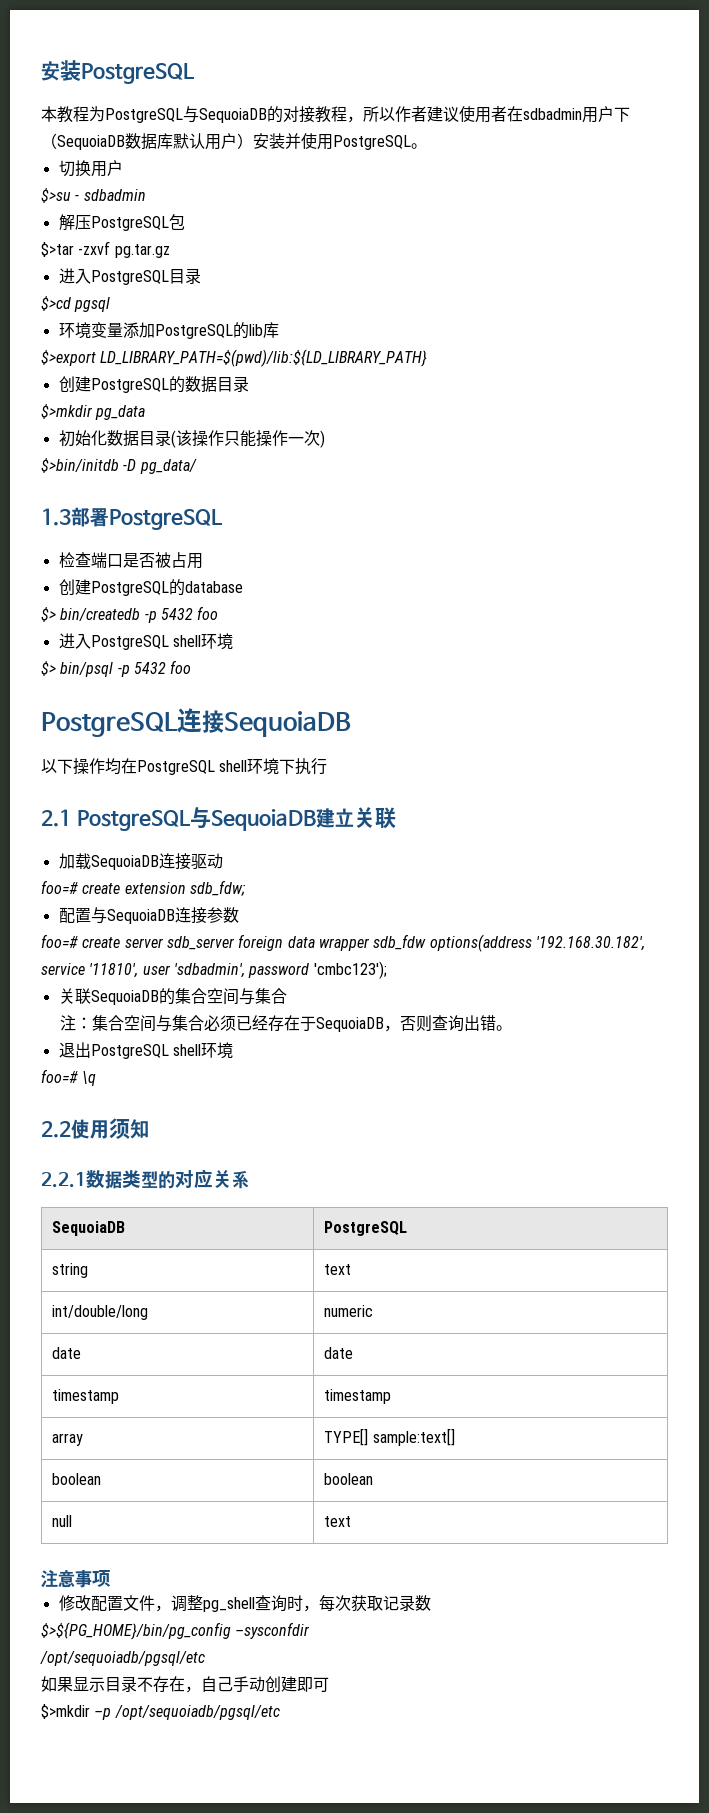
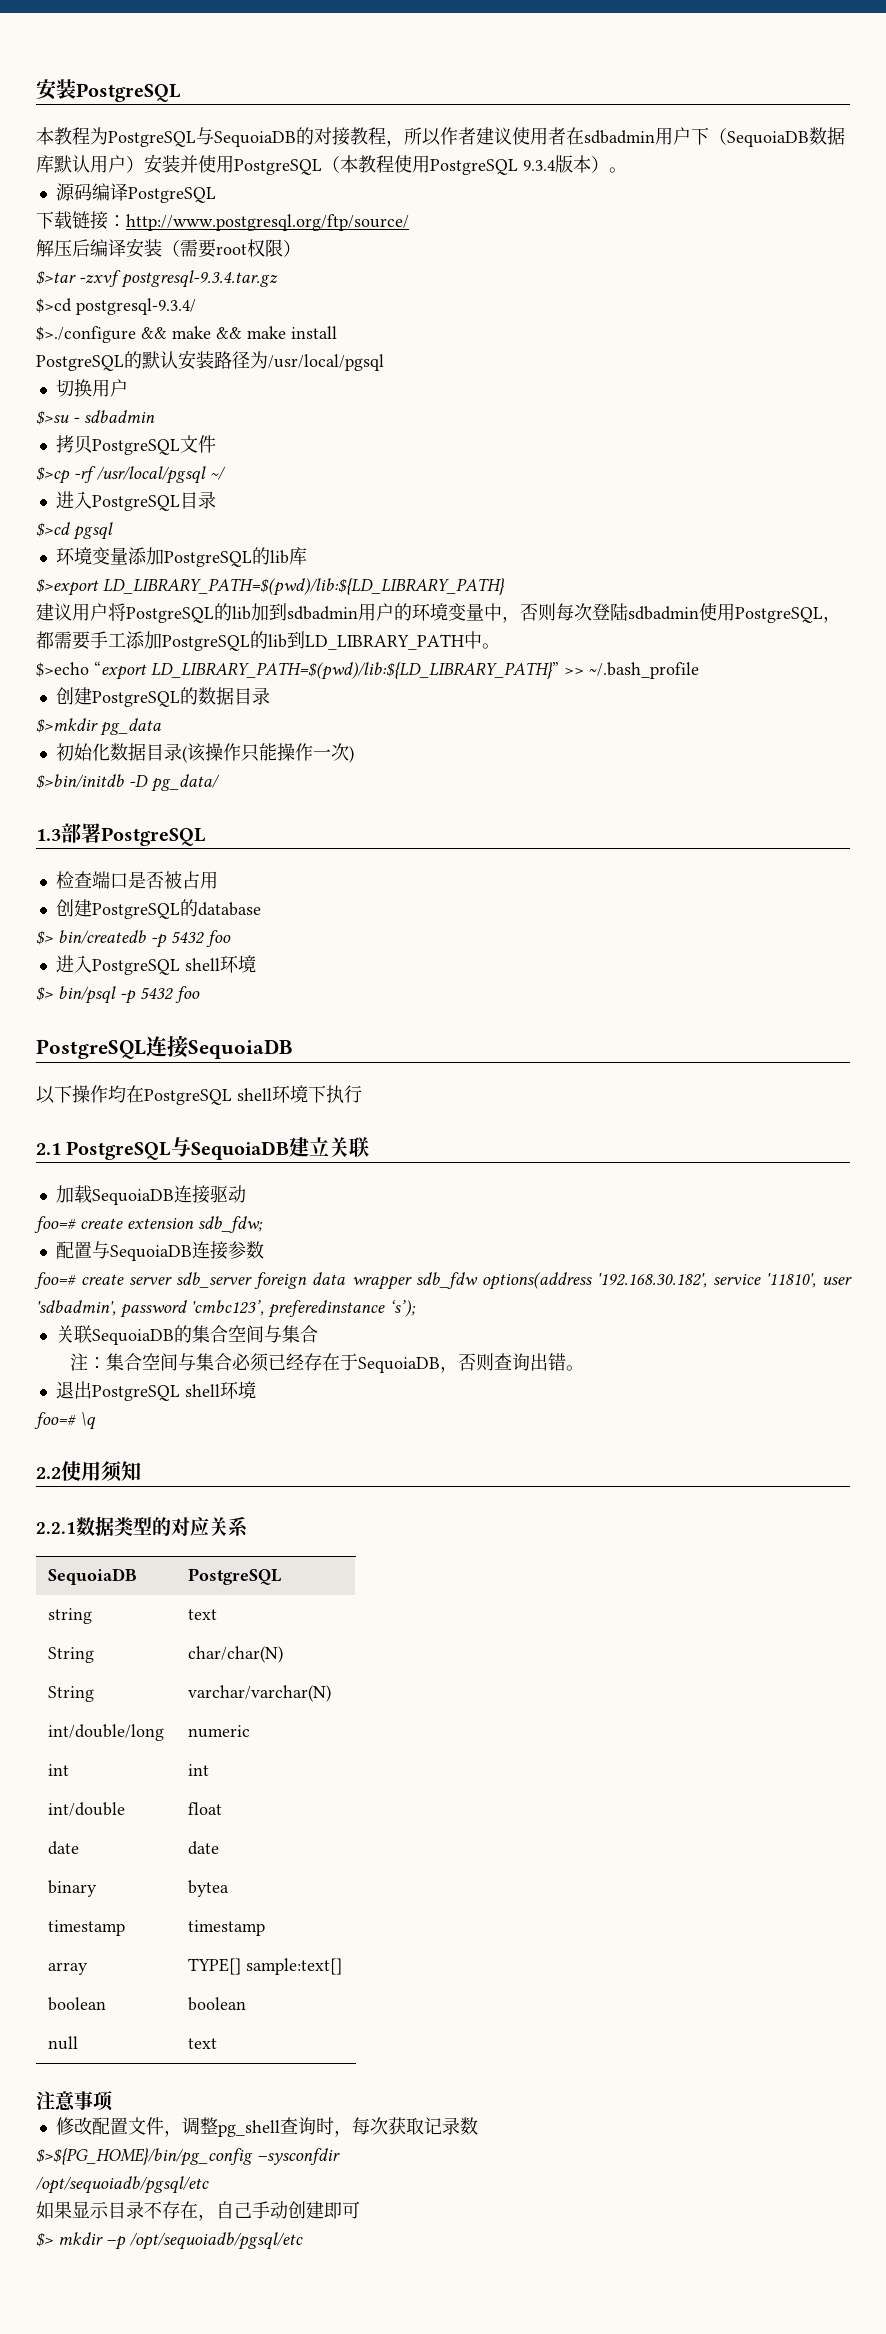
[411,143,427,149] 。 -> [322,155,627,175] [55,183,216,203] [36,211,409,231] [36,238,301,258] [36,270,278,288] [36,298,196,315] [36,326,337,343] [36,350,384,371] （本教程使用PostgreSQL 9.3.4版本）。 // 源码编译PostgreSQL // 下载链接：http://www.postgresql.org/ftp/source/ // 解压后编译安装（需要root权限） // $>tar -zxvf postgresql-9.3.4.tar.gz // $>cd postgresql-9.3.4/ // $>./configure && make && make install // PostgreSQL的默认安装路径为/usr/local/pgsql
[58,214,185,231] [41,241,170,258] 解压PostgreSQL包 // $>tar -zxvf pg.tar.gz -> [55,435,216,455] [36,466,226,484] 拷贝PostgreSQL文件 // $>cp -rf /usr/local/pgsql ~/
(428, 358) none -> [36,603,841,623] [36,631,500,651] [36,661,699,680] // 建议用户将PostgreSQL的lib加到sdbadmin用户的环境变量中，否则每次登陆sdbadmin使用PostgreSQL，都需要手工添加PostgreSQL的lib到LD_LIBRARY_PATH中。 // $>echo “export LD_LIBRARY_PATH=$(pwd)/lib:${LD_LIBRARY_PATH}” >> ~/.bash_profile
[313,961,387,979] 'cmbc123'); -> [191,1299,416,1318] 'cmbc123’, preferedinstance ‘s’);
[52,1305,149,1320] [324,1305,374,1317] int/double/long | numeric -> [47,1647,94,1663] [187,1646,283,1663] [47,1686,94,1702] [187,1685,331,1702] [47,1724,164,1741] [187,1725,250,1738] [47,1764,69,1776] [187,1764,209,1776] [47,1802,125,1816] [187,1802,222,1815] String | char/char(N) // String | varchar/varchar(N) // int/double/long | numeric // int | int // int/double | float
(354, 1353) none -> [47,1880,97,1897] [187,1880,229,1897] // binary | bytea
[41,1704,90,1719] $>mkdir -> [36,2232,103,2247] $> mkdir

